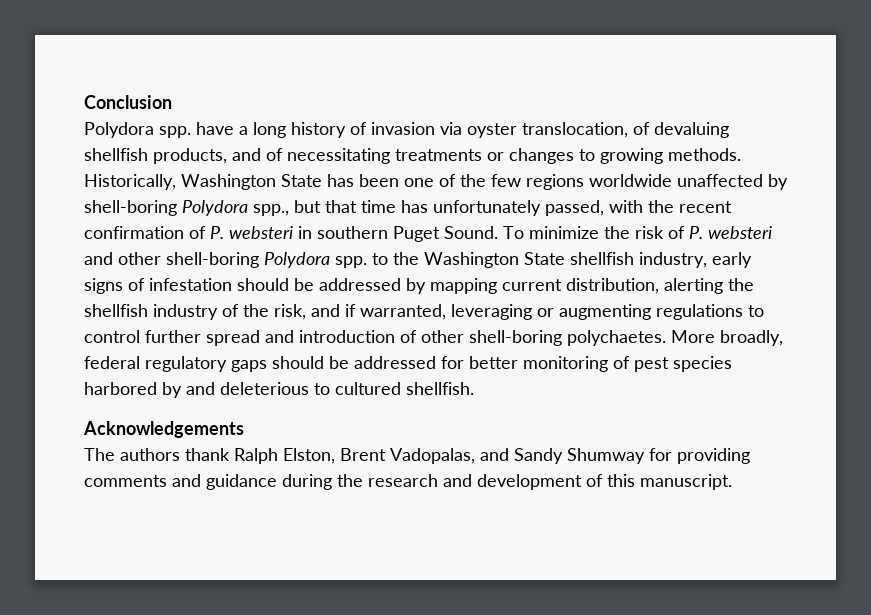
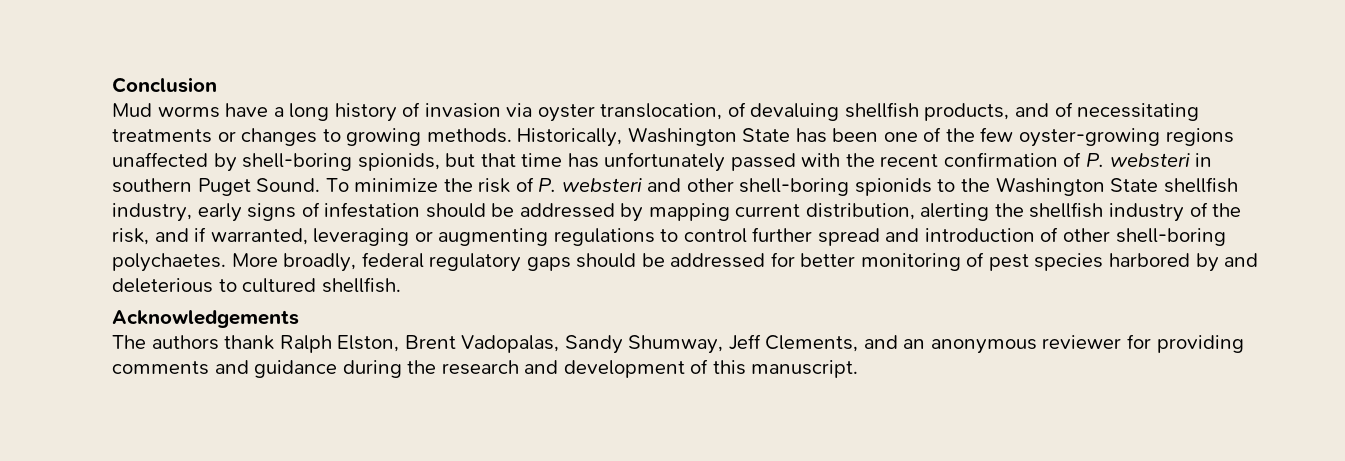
[84,122,191,138] Polydora spp. -> [112,103,220,118] Mud worms
[526,174,672,190] regions worldwide -> [1019,128,1234,147] oyster-growing regions
[182,200,289,216] Polydora spp., -> [357,153,440,171] spionids,
[545,200,604,216] passed, -> [730,153,796,171] passed
[264,252,367,268] Polydora spp. -> [854,178,932,196] spionids
[480,448,645,464] and Sandy Shumway -> [564,334,1122,354] Sandy Shumway, Jeff Clements, and an anonymous reviewer

